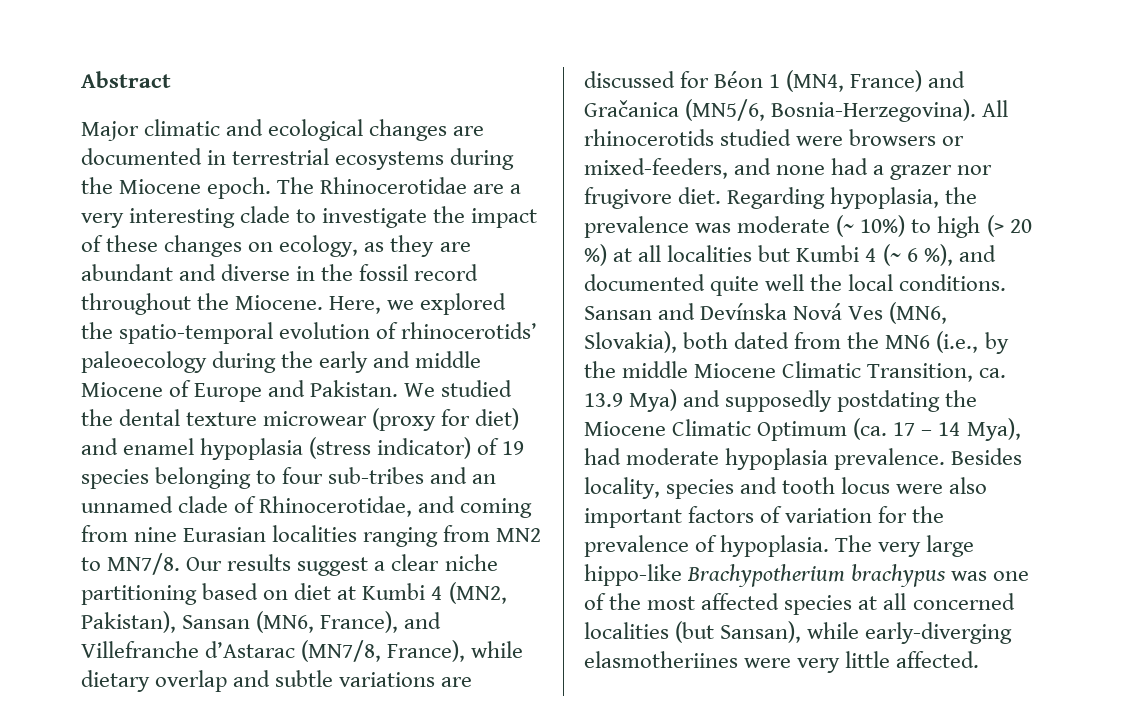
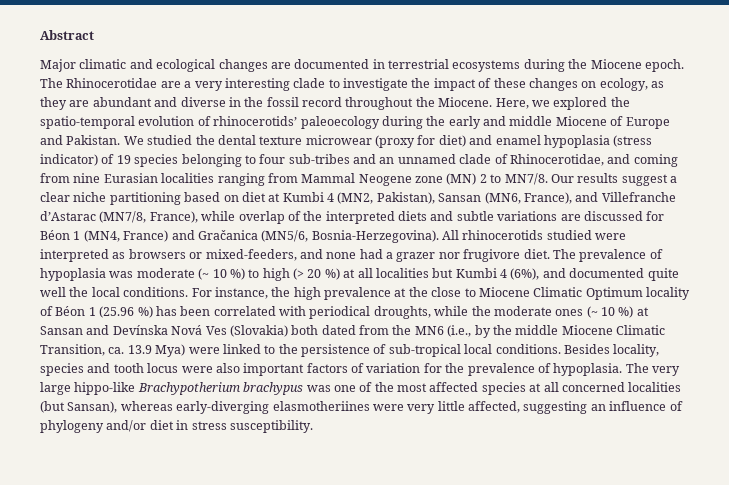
[496,528,542,542] MN2 -> [301,173,487,186] Mammal Neogene zone (MN) 2
[81,670,228,692] dietary overlap -> [238,211,427,224] overlap of the interpreted diets
(844, 141) none -> [40,249,126,262] interpreted as
[727,187,978,209] [584,216,689,238] Regarding hypoplasia, the prevalence -> [552,249,663,262] [40,268,106,281] The prevalence of hypoplasia
[860,215,906,237] 10%) -> [212,268,245,280] 10 %)
[882,244,953,266] (~ 6 %), -> [510,268,540,280] (6%),
(1007, 282) none -> [191,287,690,300] [40,306,649,319] For instance, the high prevalence at the close to Miocene Climatic Optimum locality of Béon 1 (25.96 %) has been correlated with periodical droughts, while the moderate ones (~ 10 %) at
[889,302,948,324] [584,331,677,353] (MN6, Slovakia), -> [229,325,288,337] (Slovakia)
[683,390,978,412] [584,418,1021,441] [584,448,946,470] and supposedly postdating the Miocene Climatic Optimum (ca. 17 – 14 Mya), had moderate hypoplasia prevalence. -> [188,344,561,357] were linked to the persistence of sub-tropical local conditions.
[807,622,860,639] while -> [120,401,173,411] whereas
[896,651,980,668] affected. -> [468,401,683,414] [40,420,313,433] affected, suggesting an influence of phylogeny and/or diet in stress susceptibility.

